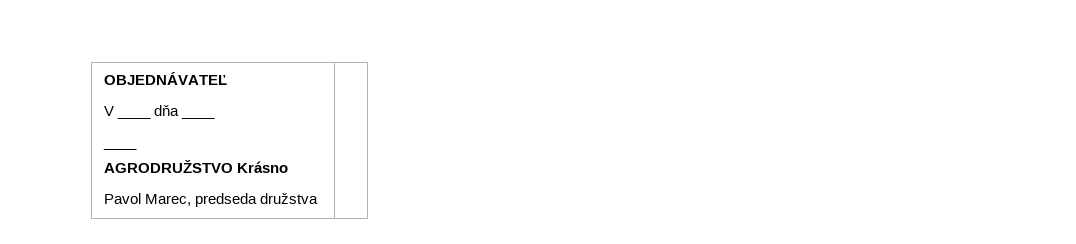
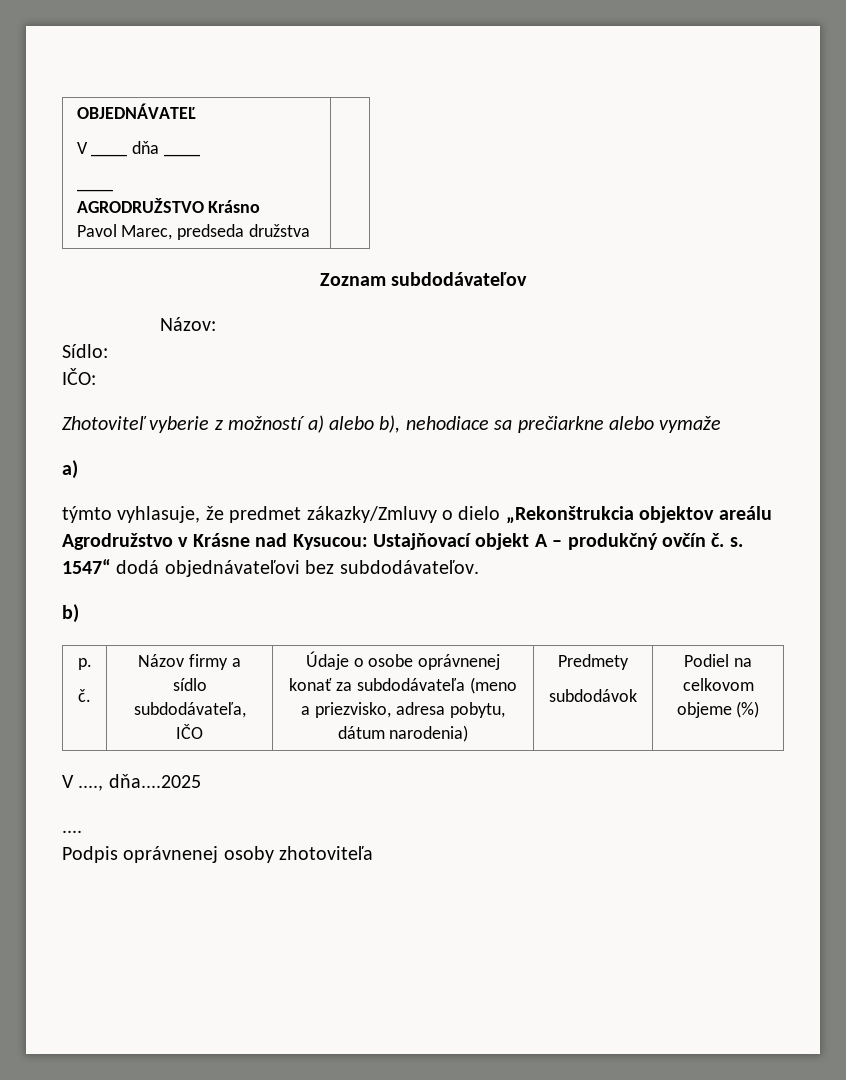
(318, 198) none -> [319,272,528,286] [159,317,216,331] [62,344,108,358] [62,368,96,385] [62,415,722,433] [62,460,78,479] [62,506,772,524] [62,533,743,550] [62,559,479,577] [62,604,79,623] [77,658,92,670] [78,689,91,702] [138,654,241,670] [172,678,207,691] [133,702,246,718] [176,724,203,739] [305,651,501,670] [289,677,517,694] [301,702,505,718] [337,725,469,742] [558,654,629,670] [549,689,637,702] [684,654,752,667] [682,678,754,691] [676,701,760,718] [62,774,201,791] [62,830,82,833] [62,846,374,863] // Zoznam subdodávateľov // Názov: // Sídlo: // IČO: // Zhotoviteľ vyberie z možností a) alebo b), nehodiace sa prečiarkne alebo vymaže // a) // týmto vyhlasuje, že predmet zákazky/Zmluvy o dielo „Rekonštrukcia objektov areálu Agrodružstvo v Krásne nad Kysucou: Ustajňovací objekt A – produkčný ovčín č. s. 1547“ dodá objednávateľovi bez subdodávateľov. // b) // p. // č. | Názov firmy a sídlo subdodávateľa, IČO | Údaje o osobe oprávnenej konať za subdodávateľa (meno a priezvisko, adresa pobytu, dátum narodenia) | Predmety // subdodávok | Podiel na celkovom objeme (%) // V ...., dňa....2025 // .... // Podpis oprávnenej osoby zhotoviteľa

